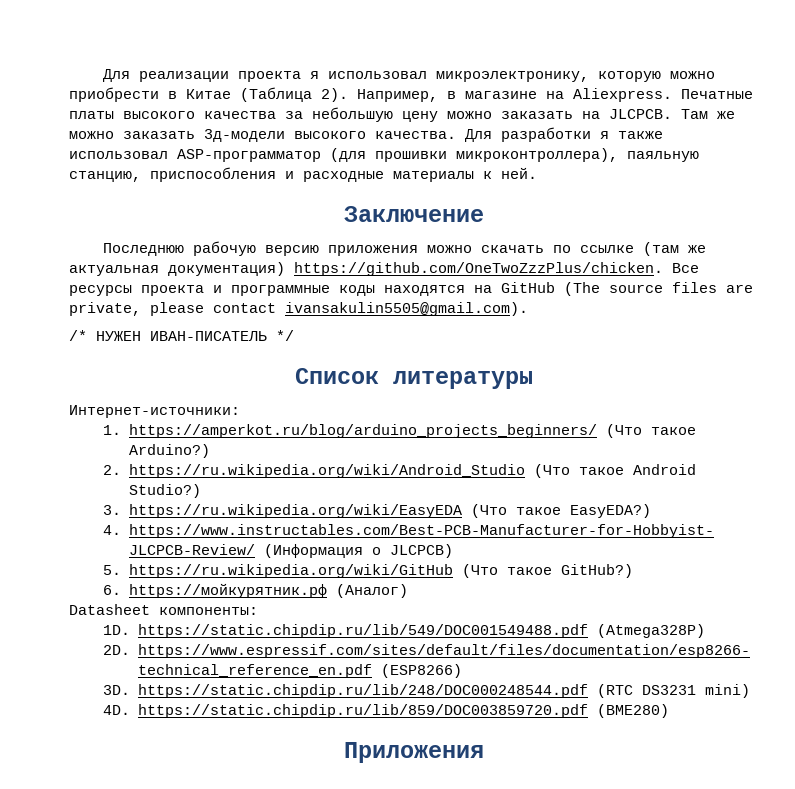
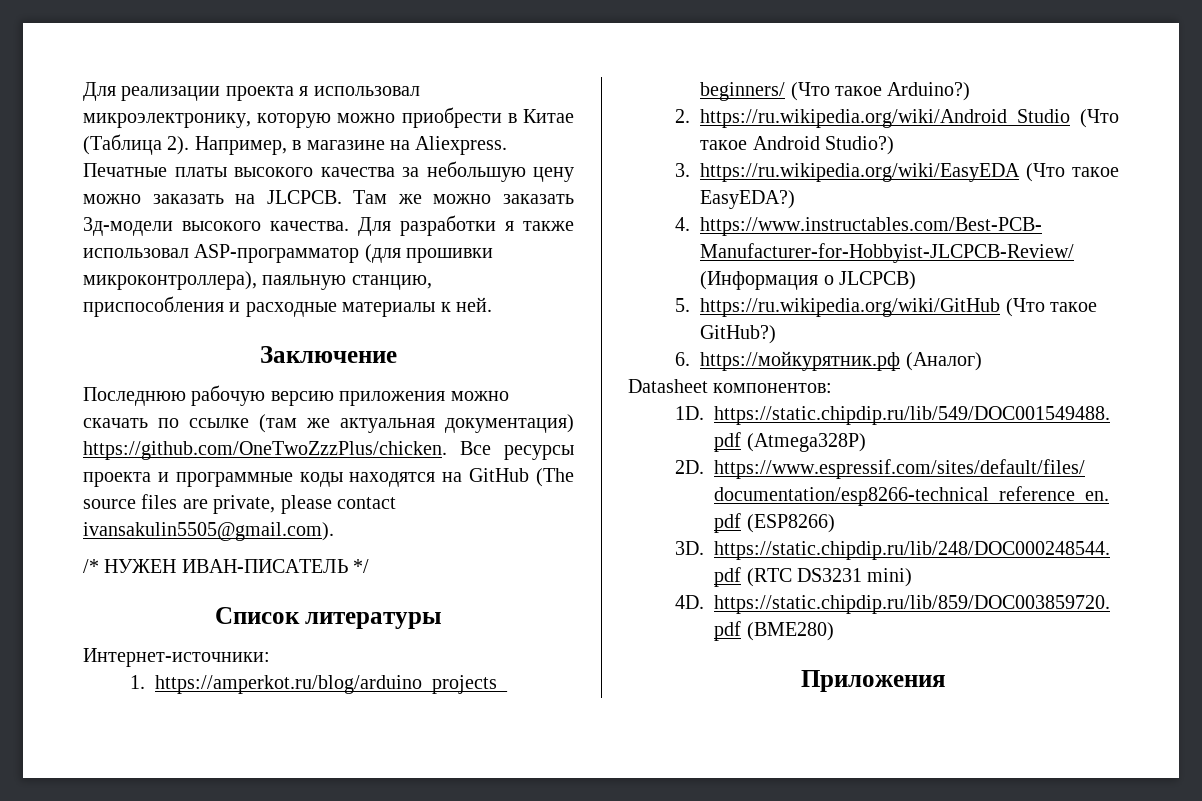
[159,607,258,615] компоненты: -> [713,383,833,393] компонентов:

